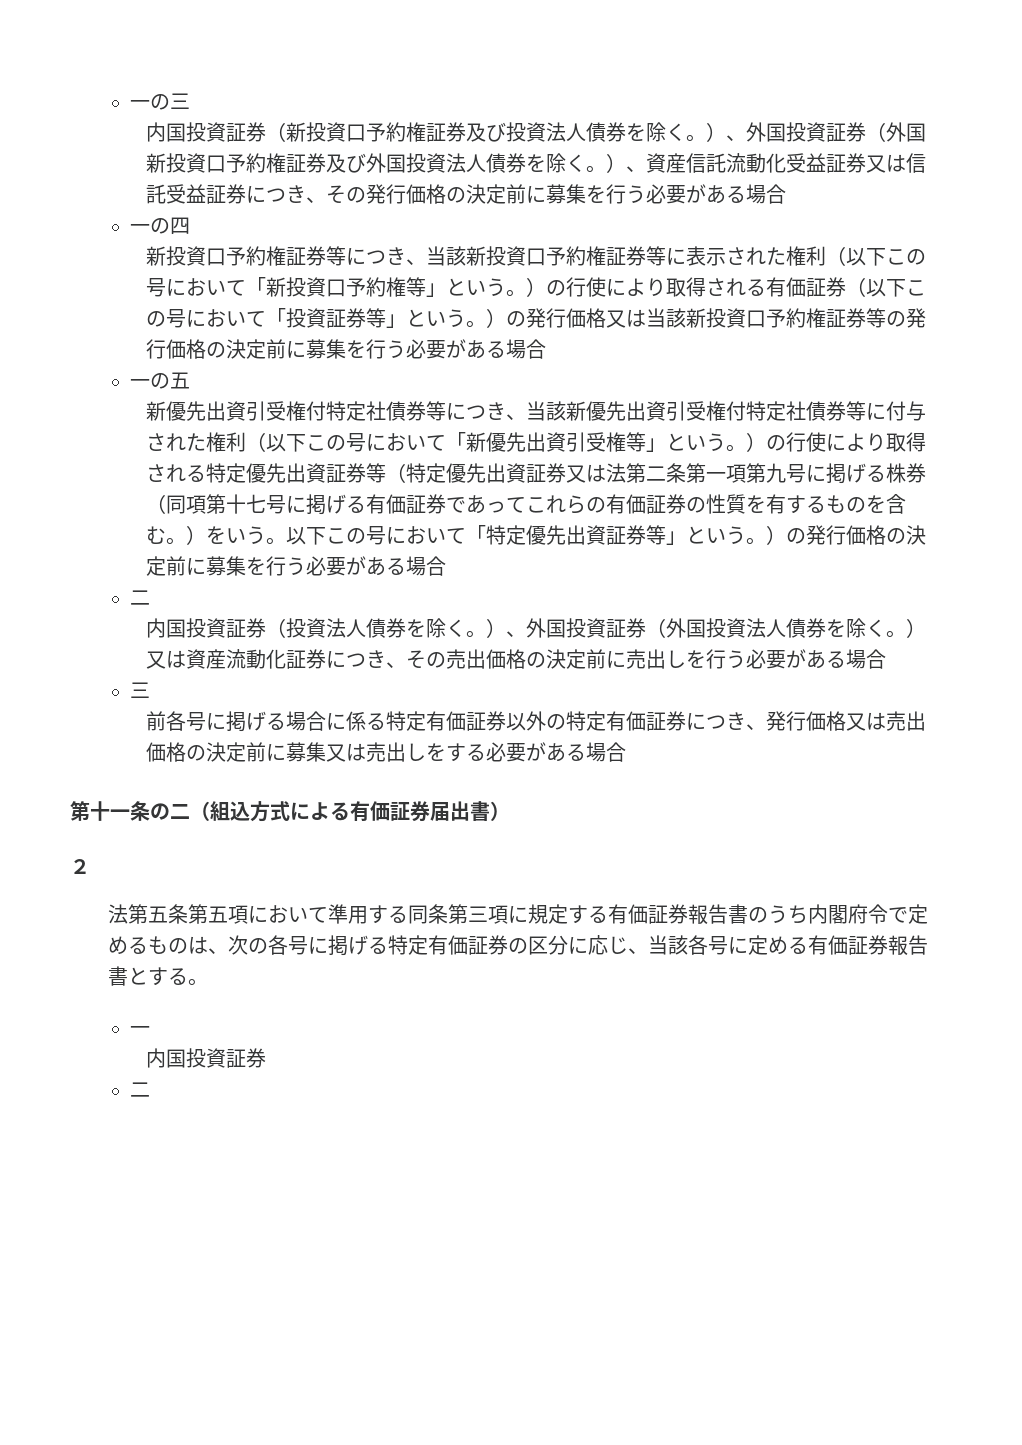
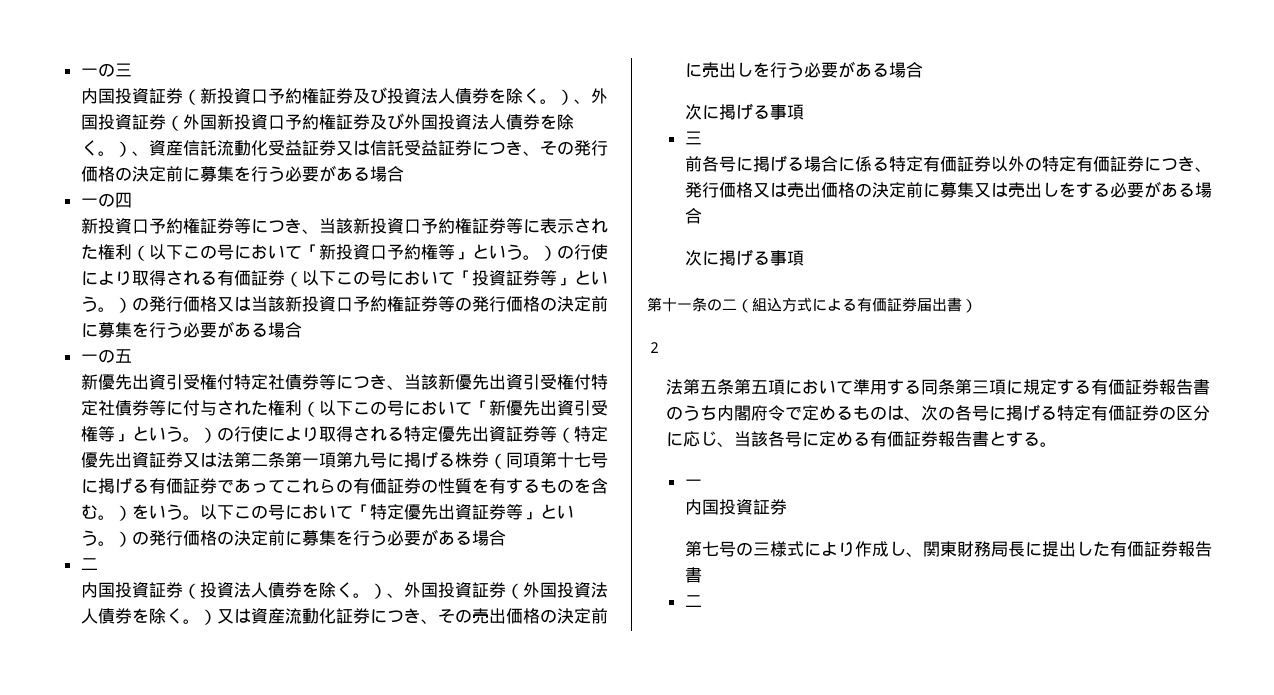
(887, 659) none -> [684,103,804,120] // 次に掲げる事項
(627, 752) none -> [684,249,804,266] // 次に掲げる事項
(267, 1058) none -> [684,541,1212,557] [684,567,702,583] // 第七号の三様式により作成し、関東財務局長に提出した有価証券報告書

